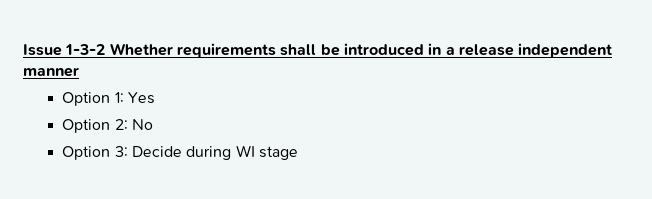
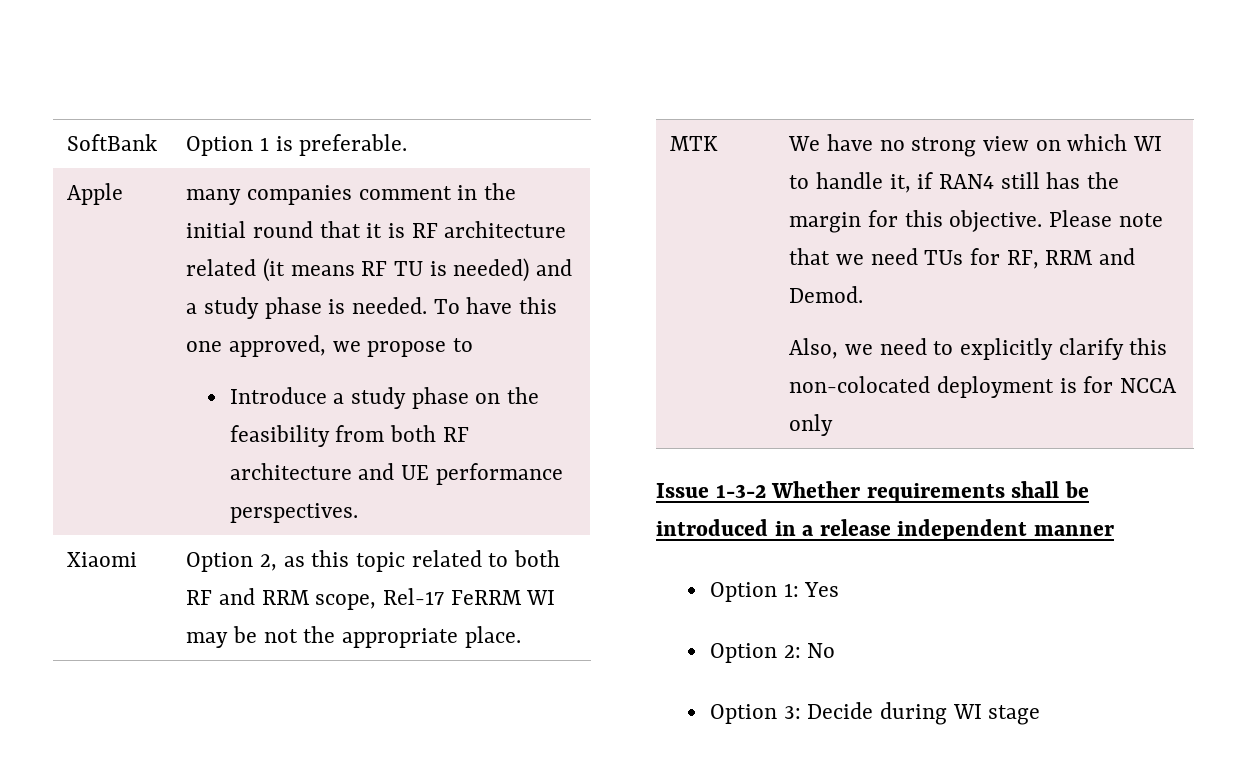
(23, 50) none -> [67,134,158,151] [186,134,408,156] [67,183,124,205] [186,183,516,205] [186,221,567,238] [186,258,572,282] [186,297,557,319] [186,335,473,357] [229,387,539,409] [229,425,469,447] [229,463,563,485] [229,503,358,523] [67,552,138,567] [186,550,560,572] [186,588,556,610] [186,626,521,648] [670,136,719,151] [788,134,1162,157] [789,172,1119,193] [789,210,1163,233] [789,248,1135,269] [789,286,864,303] [789,338,1168,360] [789,376,1177,398] [789,414,834,436] SoftBank | Option 1 is preferable. // Apple | many companies comment in the initial round that it is RF architecture related (it means RF TU is needed) and a study phase is needed. To have this one approved, we propose to // Introduce a study phase on the feasibility from both RF architecture and UE performance perspectives. // Xiaomi | Option 2, as this topic related to both RF and RRM scope, Rel-17 FeRRM WI may be not the appropriate place. // MTK | We have no strong view on which WI to handle it, if RAN4 still has the margin for this objective. Please note that we need TUs for RF, RRM and Demod. // Also, we need to explicitly clarify this non-colocated deployment is for NCCA only //

